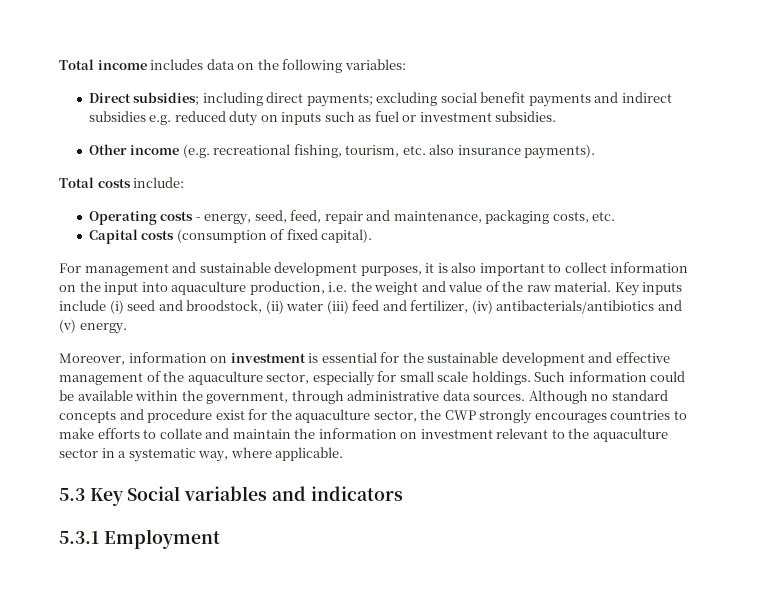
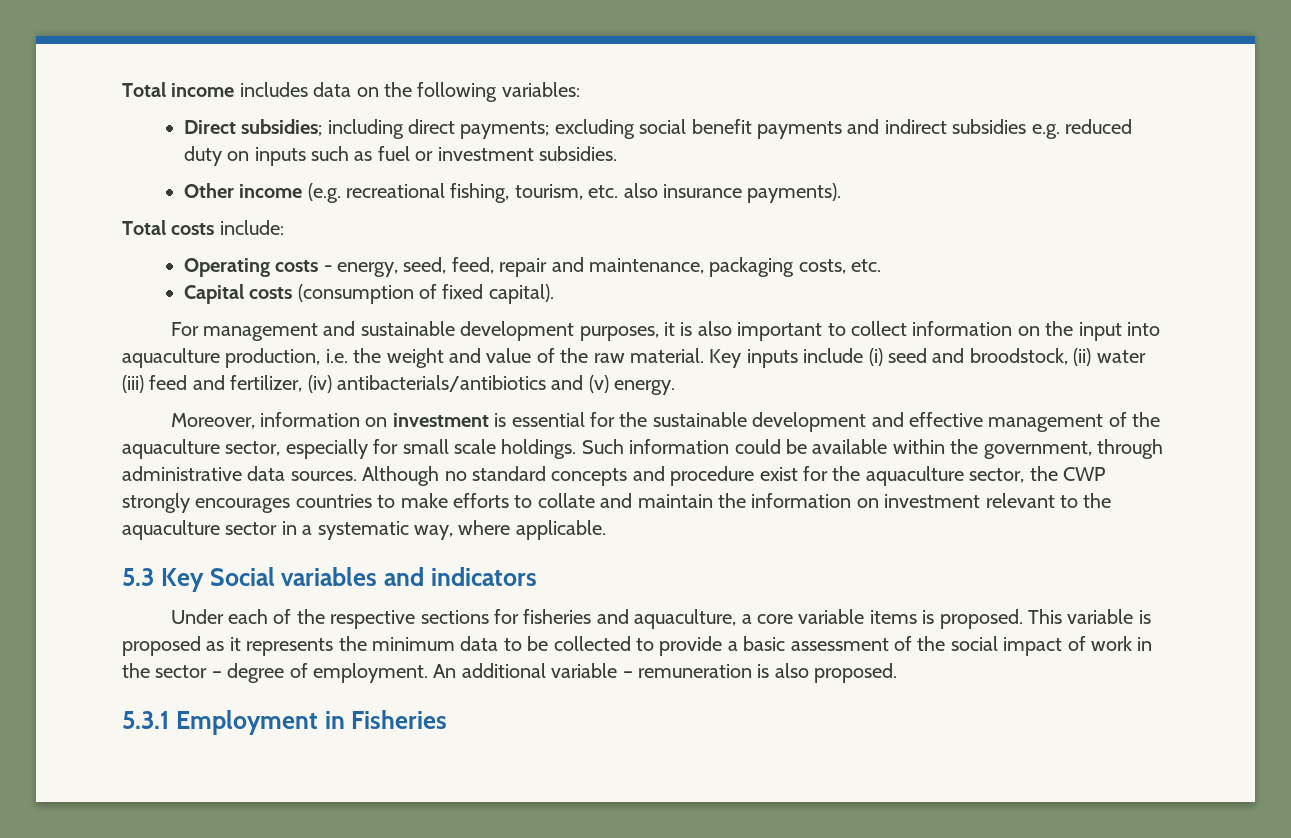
(403, 493) none -> [170,609,1151,629] [122,636,1153,656] [122,663,898,683] // Under each of the respective sections for fisheries and aquaculture, a core variable items is proposed. This variable is proposed as it represents the minimum data to be collected to provide a basic assessment of the social impact of work in the sector – degree of employment. An additional variable – remuneration is also proposed.
(220, 539) none -> [324,710,448,729] in Fisheries

